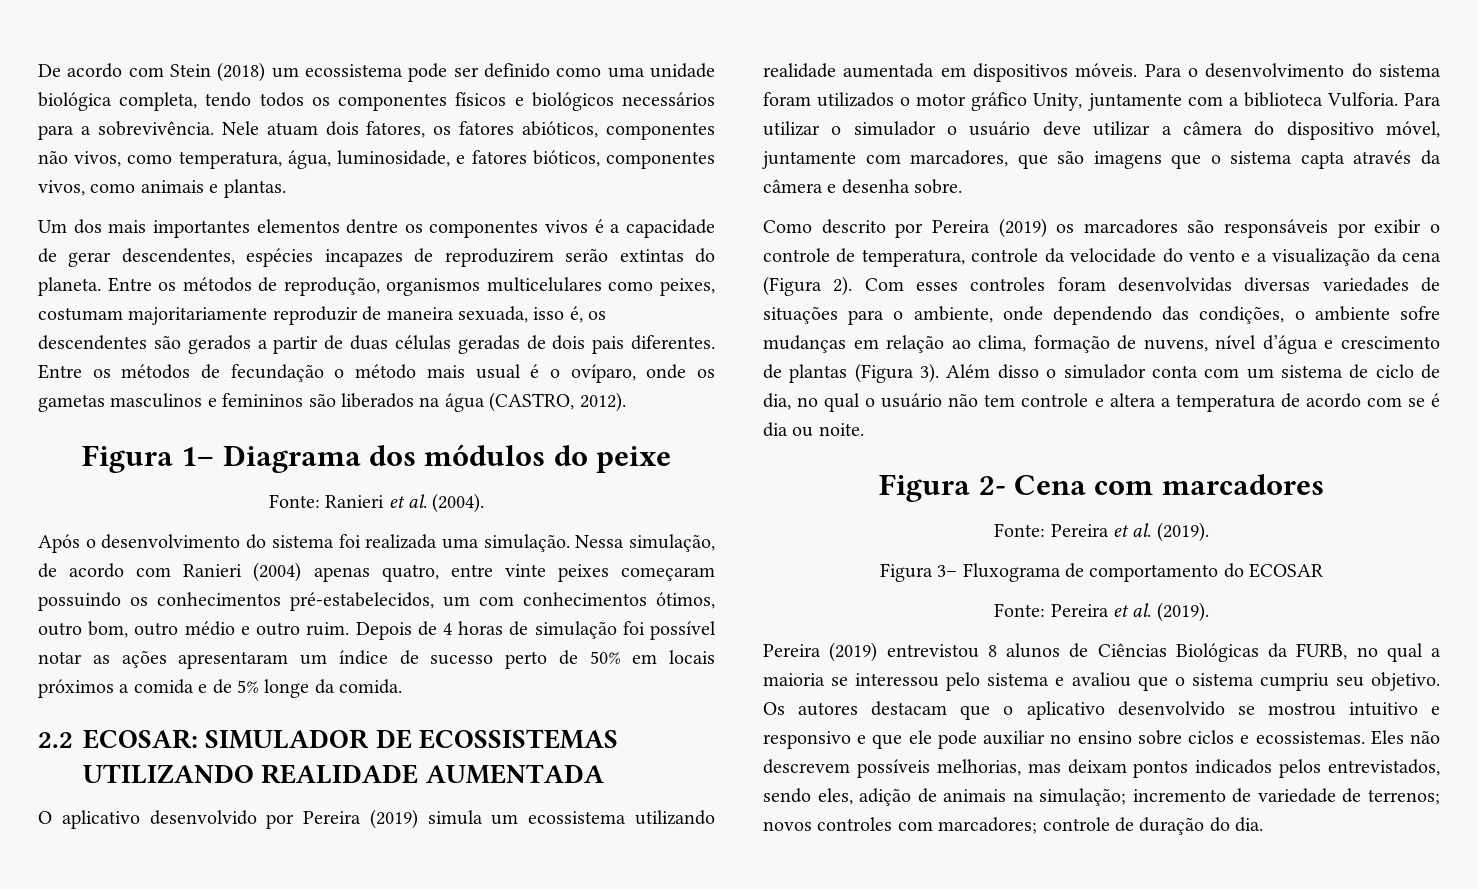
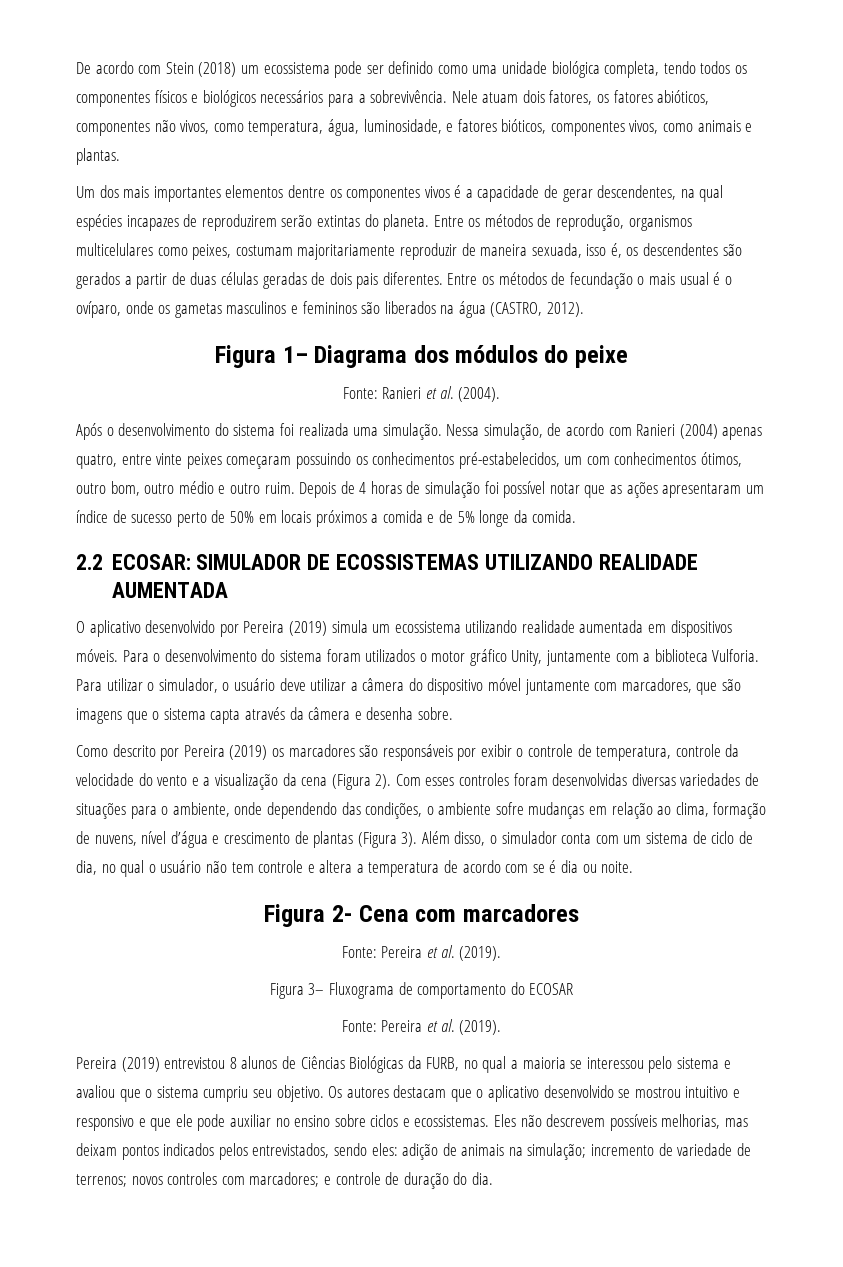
(235, 256) none -> [680,185,724,202] na qual
[355,364,417,379] método -> (645, 280) none
(82, 657) none -> [584,485,606,498] que
[853,121,936,136] simulador -> [158,678,218,693] simulador,
[1386,121,1440,138] móvel, -> [488,678,522,691] móvel
[997,364,1039,379] disso -> [454,831,486,846] disso,
[817,788,853,805] eles, -> [371,1143,398,1156] eles:
(1038, 825) none -> [323,1176,331,1185] e

